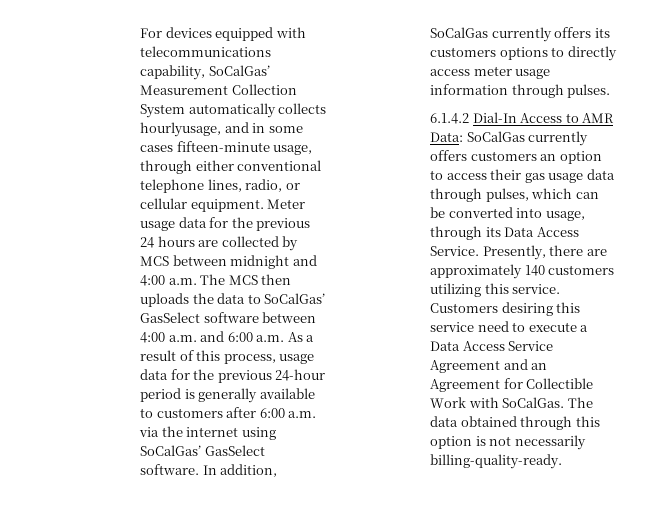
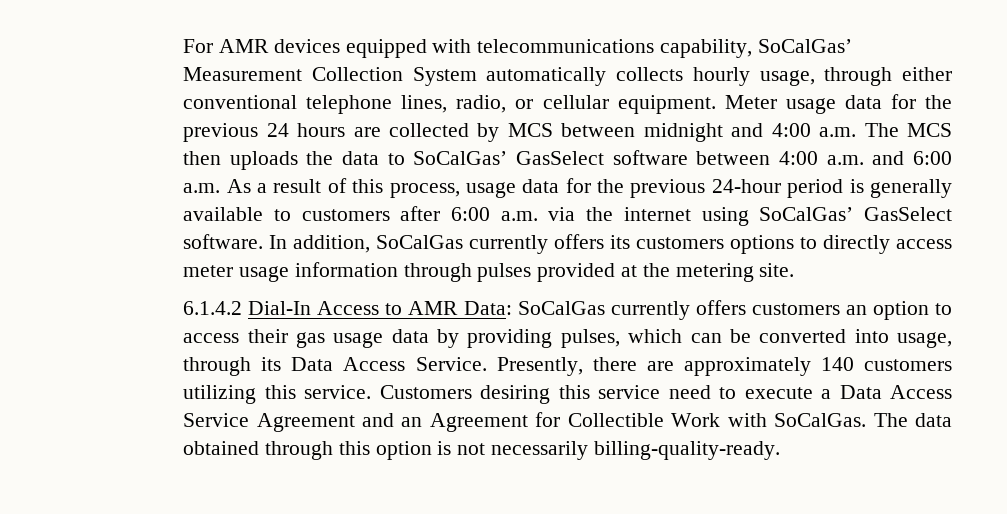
(163, 33) none -> [218,39,269,53] AMR
[140,122,303,137] [140,141,270,152] hourlyusage, and in some cases fifteen-minute -> [692,67,750,86] hourly
[567,84,611,98] pulses. -> [477,263,795,282] pulses provided at the metering site.
[430,188,483,202] through -> [437,329,553,348] by providing

